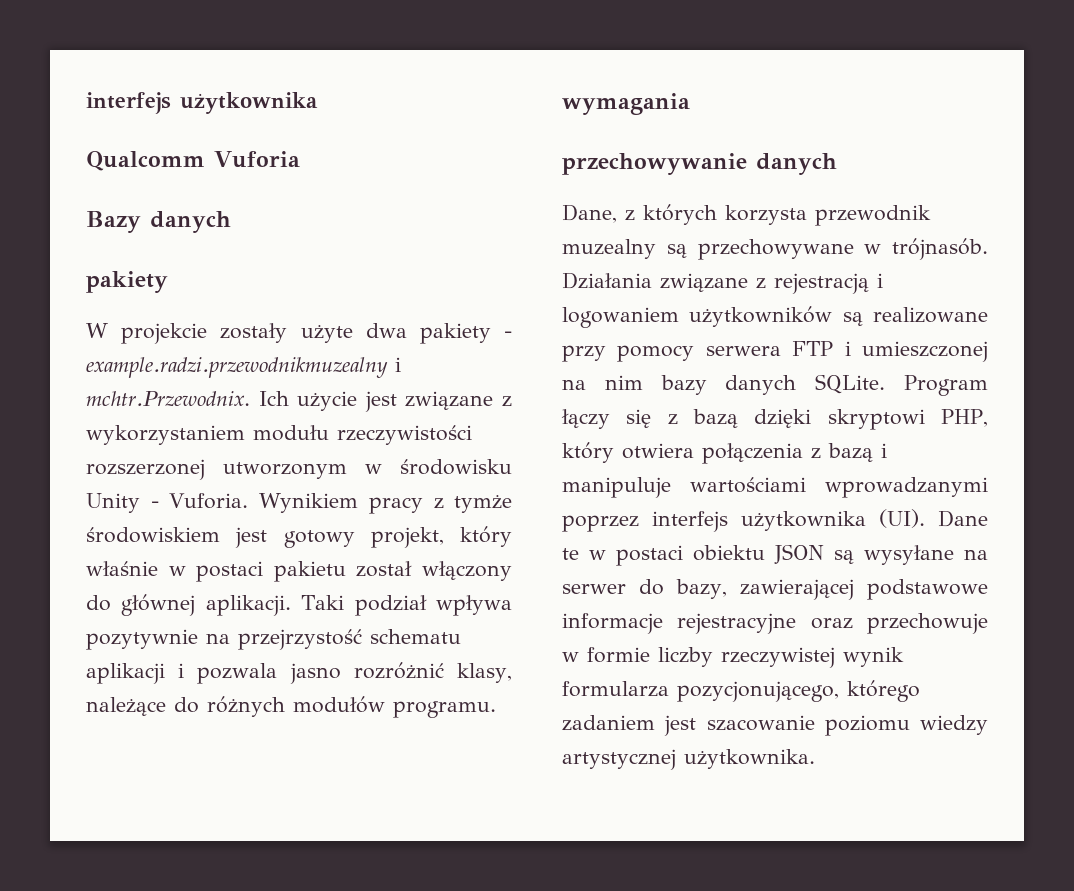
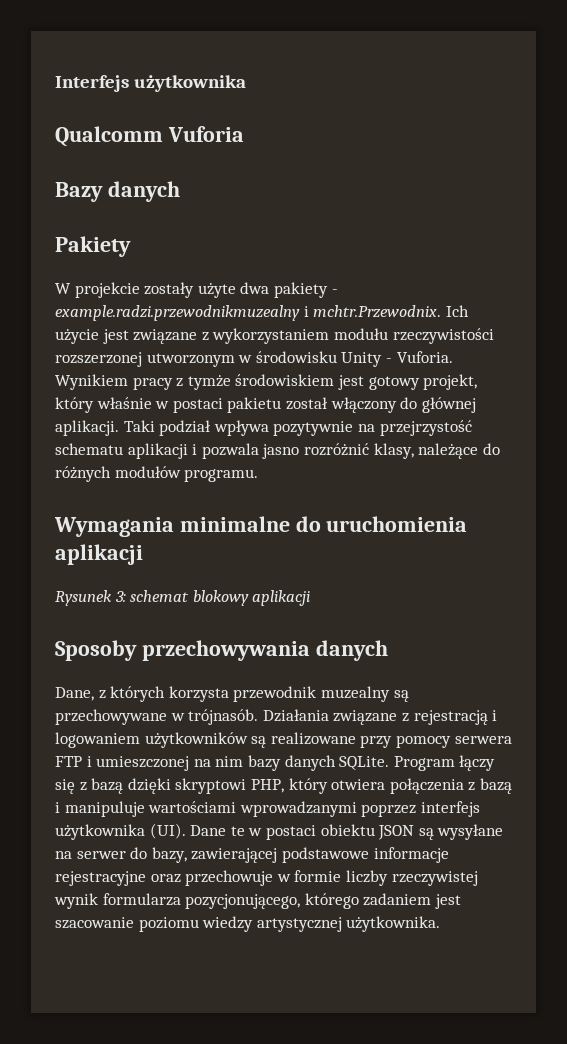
[86,92,171,114] interfejs -> [55,75,129,92] Interfejs
[86,271,168,293] pakiety -> [55,236,131,257] Pakiety
[562,93,690,115] [562,153,747,175] wymagania // przechowywanie -> [54,516,468,537] [55,544,143,565] [55,590,311,606] [55,640,310,661] Wymagania minimalne do uruchomienia aplikacji // Rysunek 3: schemat blokowy aplikacji // Sposoby przechowywania

